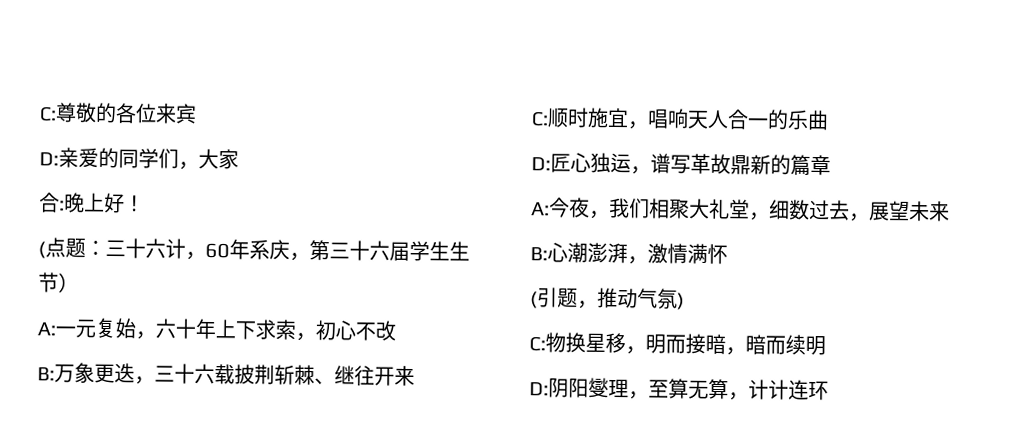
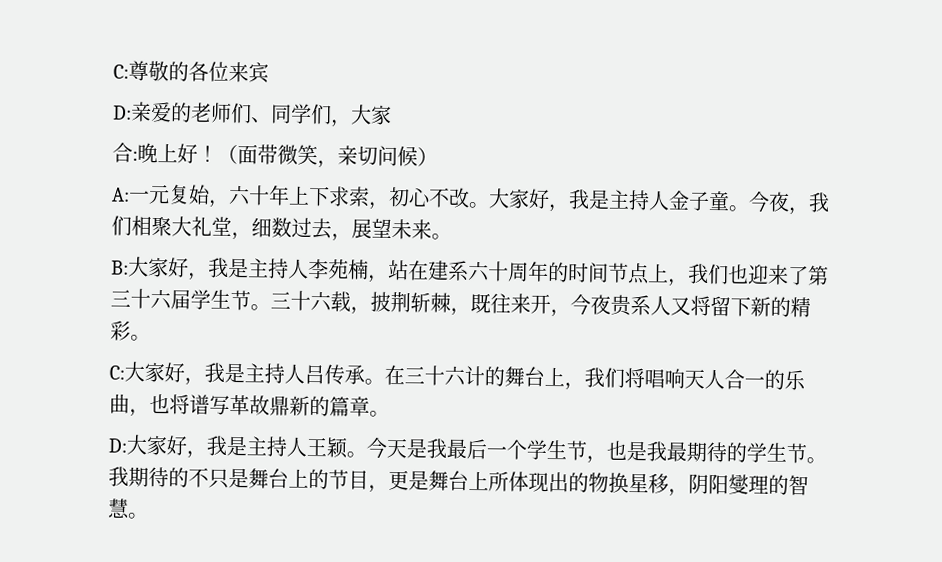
(119, 158) none -> [190,102,272,124] 老师们、
[38,237,470,262] [38,272,59,293] // (点题：三十六计，60年系庆，第三十六届学⽣生节 -> [217,144,418,169] （面带微笑，亲切问候
[37,362,415,387] [531,107,829,131] [531,152,831,176] [531,202,550,216] // B:万象更迭，三十六载披荆斩棘、继往开来 // C:顺时施宜，唱响天人合一的乐曲 // D:匠心独运，谱写革故鼎新的篇章 // A: -> [468,188,749,213] 。大家好，我是主持人金子童。
[530,242,728,265] [530,287,685,310] [529,332,826,356] [529,377,829,401] // B:心潮澎湃，激情满怀 // (引题，推动气氛) // C:物换星移，明而接暗，暗而续明 // D:阴阳燮理，至算无算，计计连环 -> [431,233,452,240] [111,256,829,287] [110,288,811,318] [110,320,151,341] [109,361,806,391] [109,393,390,417] [108,434,827,464] [108,466,809,497] [107,498,149,519] 。 // B:大家好，我是主持人李苑楠，站在建系六十周年的时间节点上，我们也迎来了第三十六届学生节。三十六载，披荆斩棘，既往来开，今夜贵系人又将留下新的精彩。 // C:大家好，我是主持人吕传承。在三十六计的舞台上，我们将唱响天人合一的乐曲，也将谱写革故鼎新的篇章。 // D:大家好，我是主持人王颖。今天是我最后一个学生节，也是我最期待的学生节。我期待的不只是舞台上的节目，更是舞台上所体现出的物换星移，阴阳燮理的智慧。

